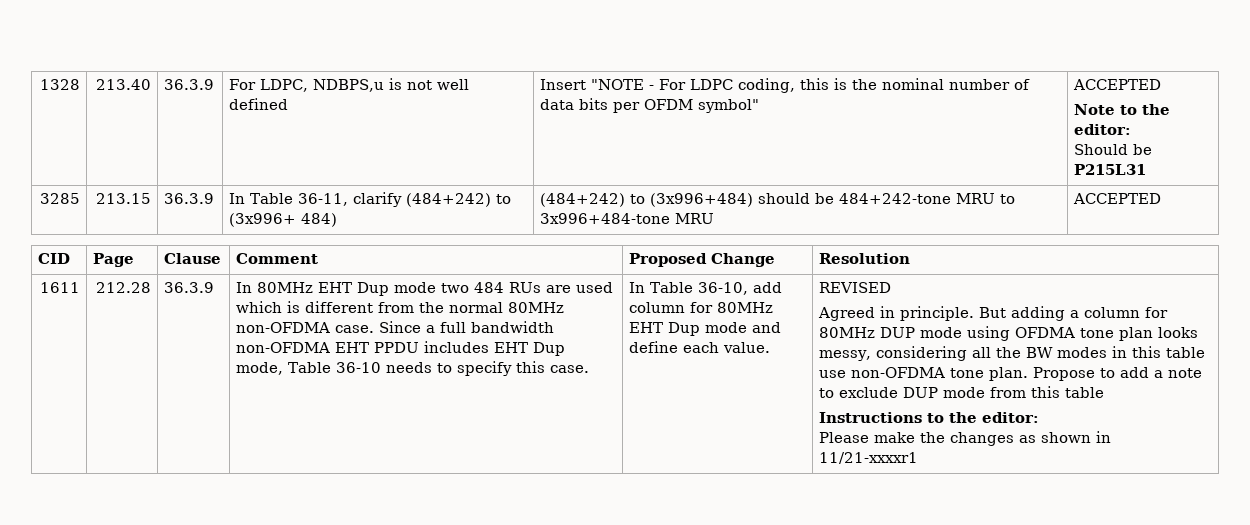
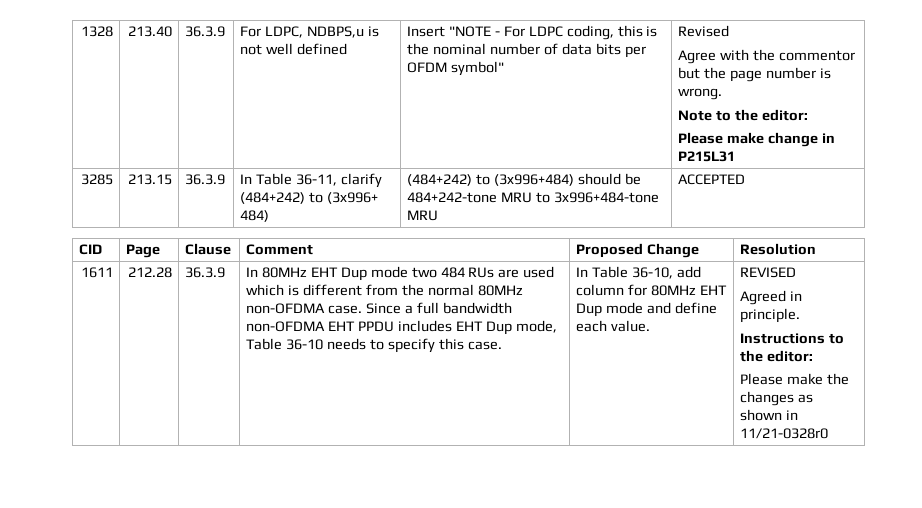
[1073,79,1162,90] ACCEPTED -> [678,25,730,37] [678,49,855,64] [678,67,831,82] [678,88,723,100] Revised // Agree with the commentor but the page number is wrong.
[1074,144,1153,155] Should be -> [678,132,835,147] Please make change in
[979,306,1169,321] [819,326,1199,341] [819,346,1206,361] [819,367,1203,381] [819,386,1105,398] But adding a column for 80MHz DUP mode using OFDMA tone plan looks messy, considering all the BW modes in this table use non-OFDMA tone plan. Propose to add a note to exclude DUP mode from this table -> (801, 315) none
[819,452,919,464] 11/21-xxxxr1 -> [740,428,829,439] 11/21-0328r0

